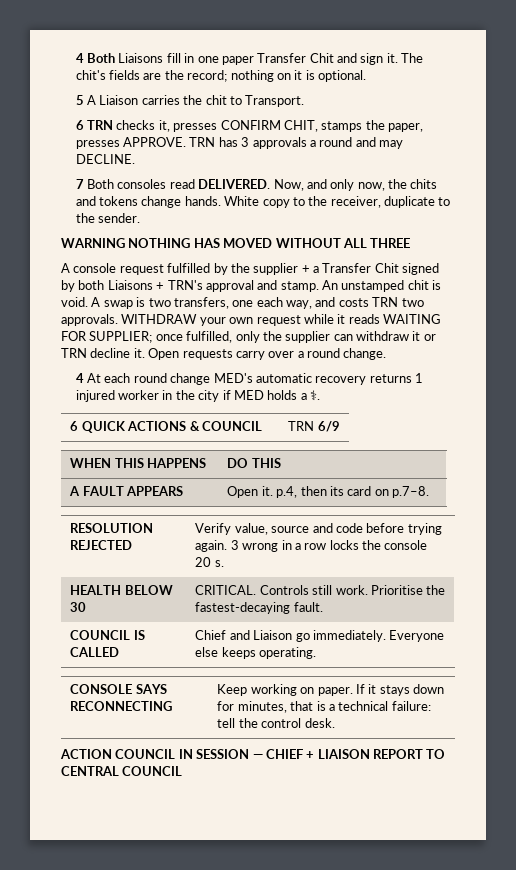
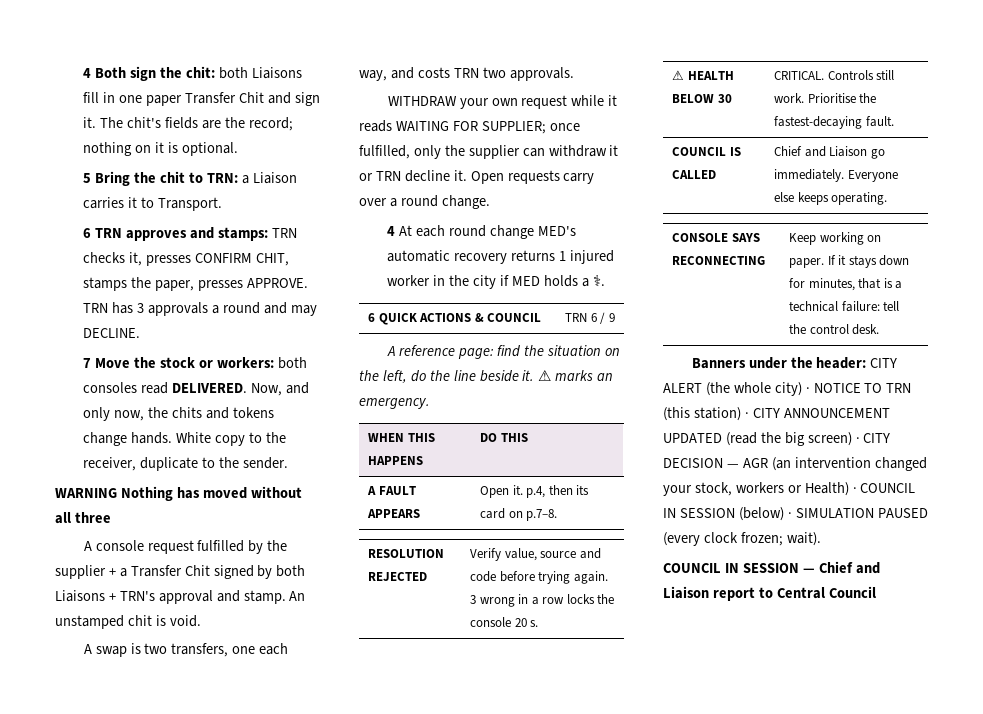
(116, 58) none -> [130,66,249,81] sign the chit: both
[87,95,227,105] A Liaison carries the chit -> [95,171,297,186] [83,197,138,209] Bring the chit to TRN: a Liaison carries it
(114, 125) none -> [126,227,298,241] approves and stamps: TRN
[87,179,115,189] Both -> [95,357,307,369] Move the stock or workers: both
[128,238,411,248] NOTHING HAS MOVED WITHOUT ALL THREE -> [120,486,302,501] [55,512,111,524] Nothing has moved without all three
(88, 302) none -> (201, 621) //
(118, 320) none -> (574, 74) //
[317,421,340,432] 6/9 -> [590,312,615,324] [386,345,621,359] [359,370,614,383] [359,398,430,409] 6 / 9 // A reference page: find the situation on the left, do the line beside it. ⚠ marks an emergency.
(224, 563) none -> [672,70,685,80] ⚠
[60,749,446,759] [61,766,183,776] ACTION COUNCIL IN SESSION — CHIEF + LIAISON REPORT TO CENTRAL COUNCIL -> [691,357,898,369] [663,382,912,396] [663,407,890,421] [663,432,891,446] [663,457,927,471] [663,482,916,496] [663,507,928,521] [663,532,821,546] [663,561,880,574] [663,586,876,601] Banners under the header: CITY ALERT (the whole city) · NOTICE TO TRN (this station) · CITY ANNOUNCEMENT UPDATED (read the big screen) · CITY DECISION — AGR (an intervention changed your stock, workers or Health) · COUNCIL IN SESSION (below) · SIMULATION PAUSED (every clock frozen; wait). // COUNCIL IN SESSION — Chief and Liaison report to Central Council

